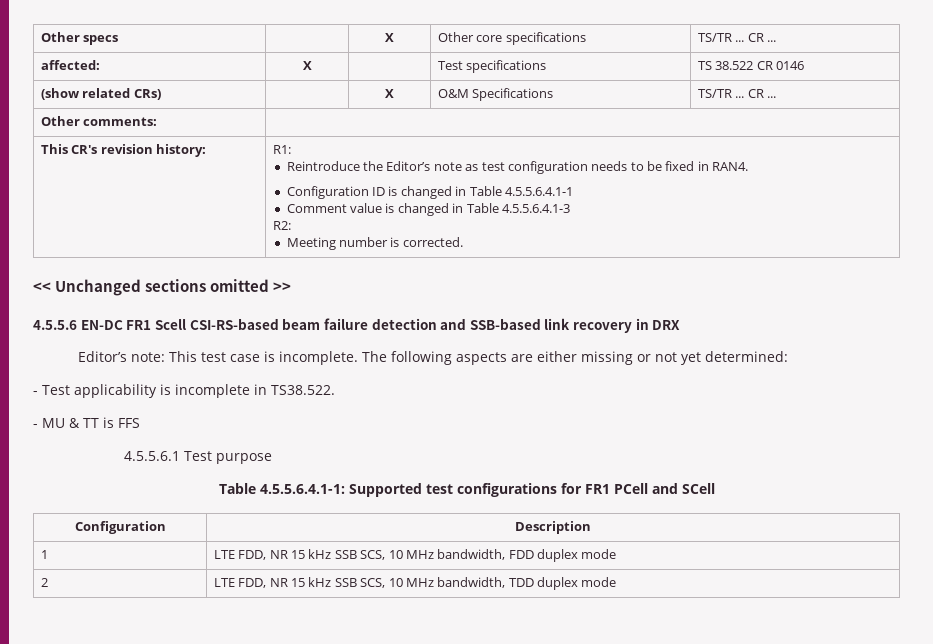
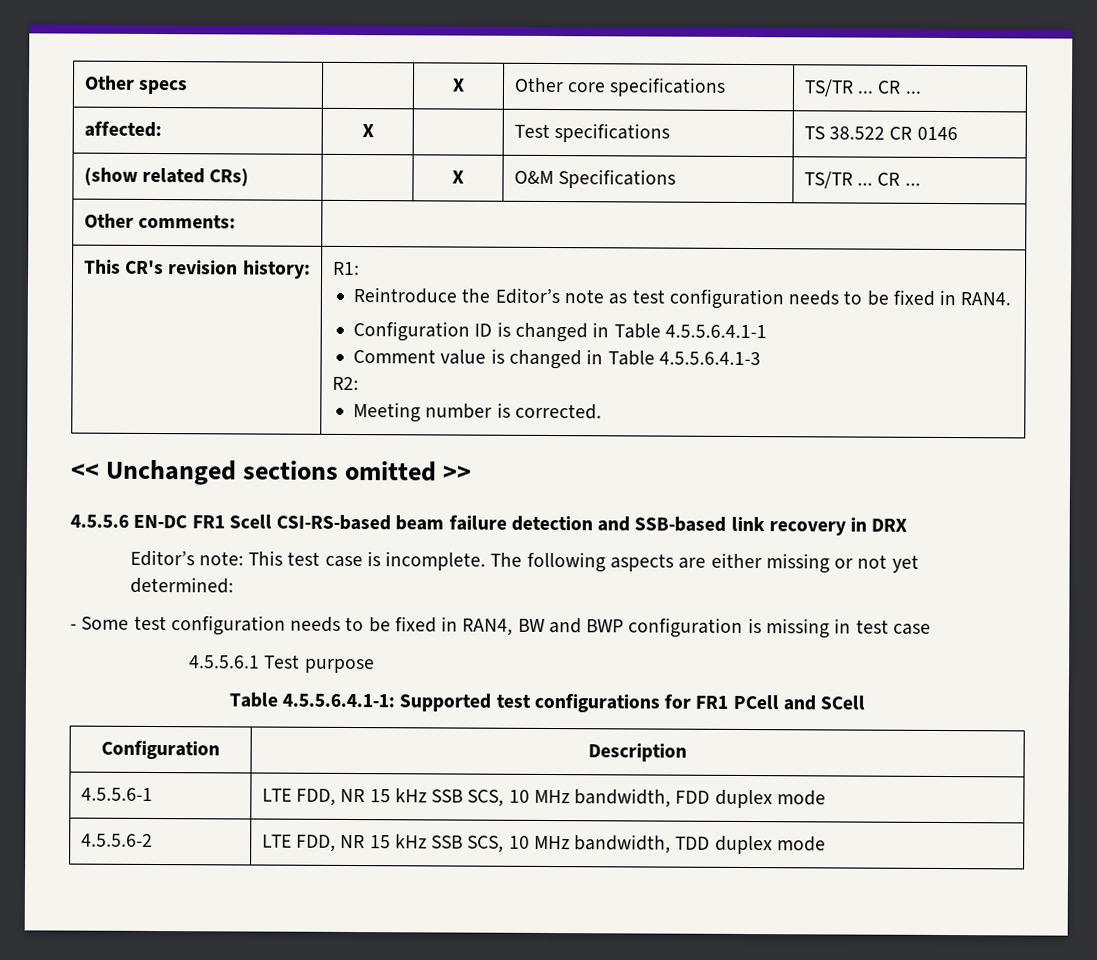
[42,384,335,398] [33,417,140,428] Test applicability is incomplete in TS38.522. // - MU & TT is FFS -> [81,615,931,639] Some test configuration needs to be fixed in RAN4, BW and BWP configuration is missing in test case
[40,550,48,559] 1 -> [80,787,153,801] 4.5.5.6-1
[40,578,48,587] 2 -> [80,833,153,847] 4.5.5.6-2

